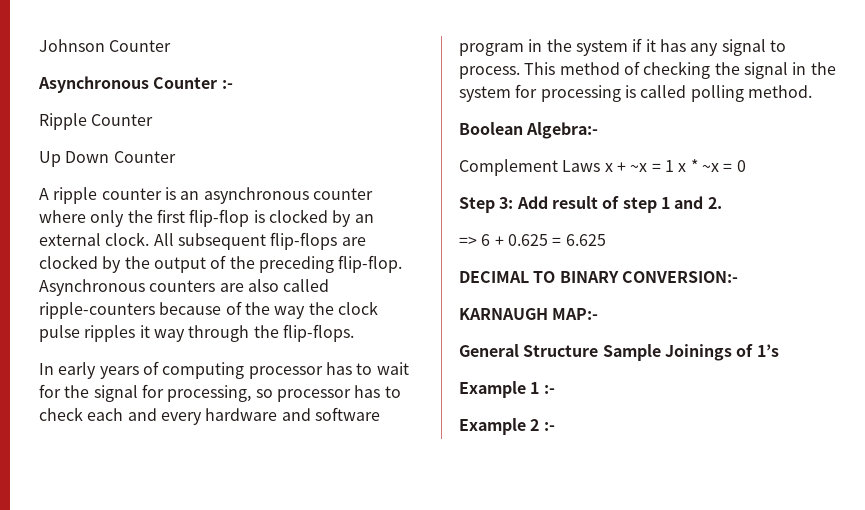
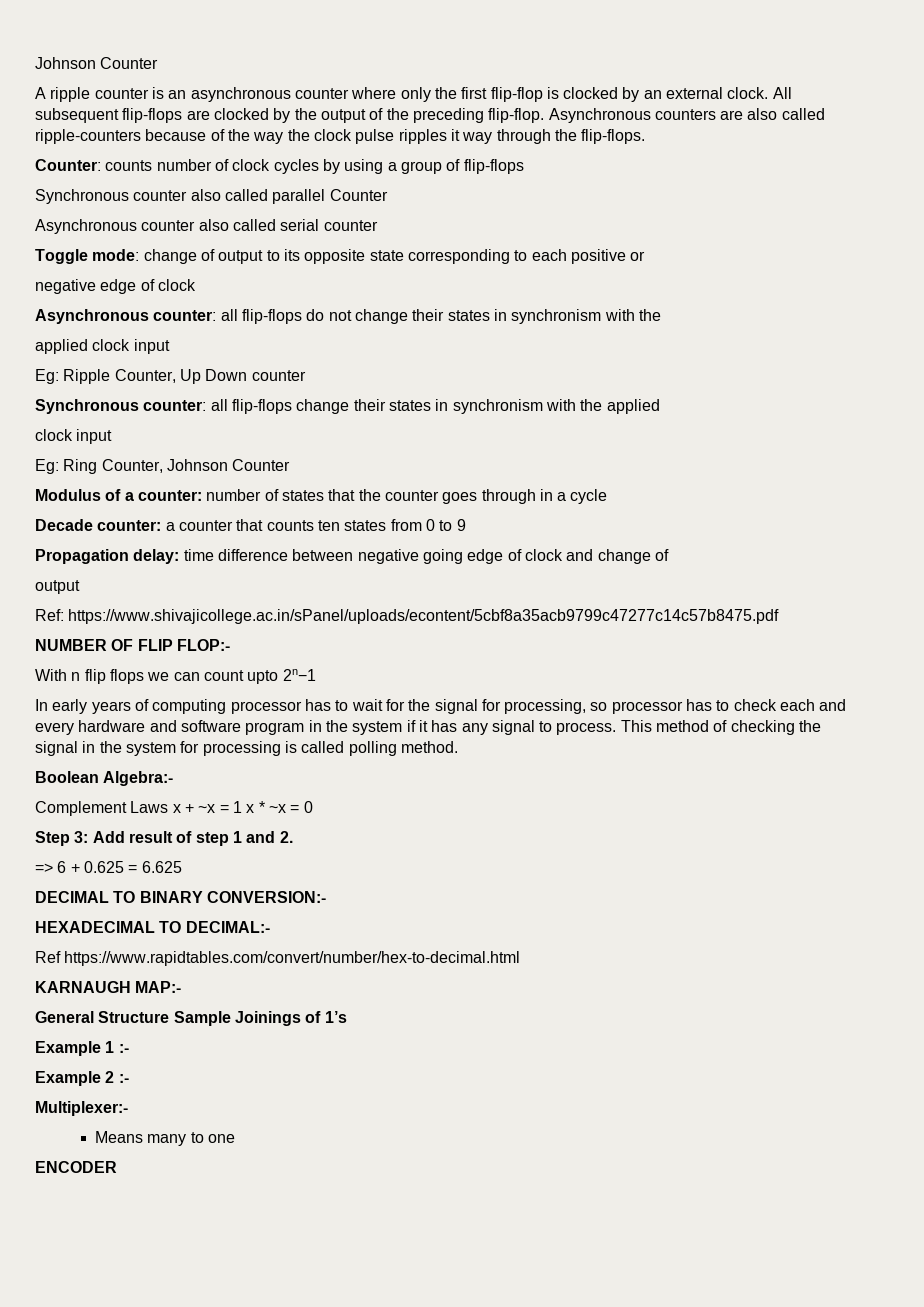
[39,39,172,52] [38,76,233,93] [39,113,154,130] [39,151,176,167] Johnson Counter // Asynchronous Counter :- // Ripple Counter // Up Down Counter -> [35,57,159,69] Johnson Counter
(354, 333) none -> [35,159,524,174] [35,189,388,204] [35,219,378,234] [35,249,646,264] [35,279,196,294] [35,309,661,324] [35,339,170,354] [35,369,306,384] [35,399,660,414] [35,429,113,444] [35,459,291,474] [35,489,608,504] [35,519,466,531] [35,549,669,564] [35,580,80,594] [35,609,780,624] [35,639,230,651] [35,669,316,684] // Counter: counts number of clock cycles by using a group of flip-flops // Synchronous counter also called parallel Counter // Asynchronous counter also called serial counter // Toggle mode: change of output to its opposite state corresponding to each positive or // negative edge of clock // Asynchronous counter: all flip-flops do not change their states in synchronism with the // applied clock input // Eg: Ripple Counter, Up Down counter // Synchronous counter: all flip-flops change their states in synchronism with the applied // clock input // Eg: Ring Counter, Johnson Counter // Modulus of a counter: number of states that the counter goes through in a cycle // Decade counter: a counter that counts ten states from 0 to 9 // Propagation delay: time difference between negative going edge of clock and change of // output // Ref: https://www.shivajicollege.ac.in/sPanel/uploads/econtent/5cbf8a35acb9799c47277c14c57b8475.pdf // NUMBER OF FLIP FLOP:- // With n flip flops we can count upto 2n−1
(738, 277) none -> [35,921,270,933] [35,951,521,966] // HEXADECIMAL TO DECIMAL:- // Ref https://www.rapidtables.com/convert/number/hex-to-decimal.html
(555, 426) none -> [35,1101,128,1116] [95,1131,235,1146] [35,1161,117,1173] // Multiplexer:- // Means many to one // ENCODER

